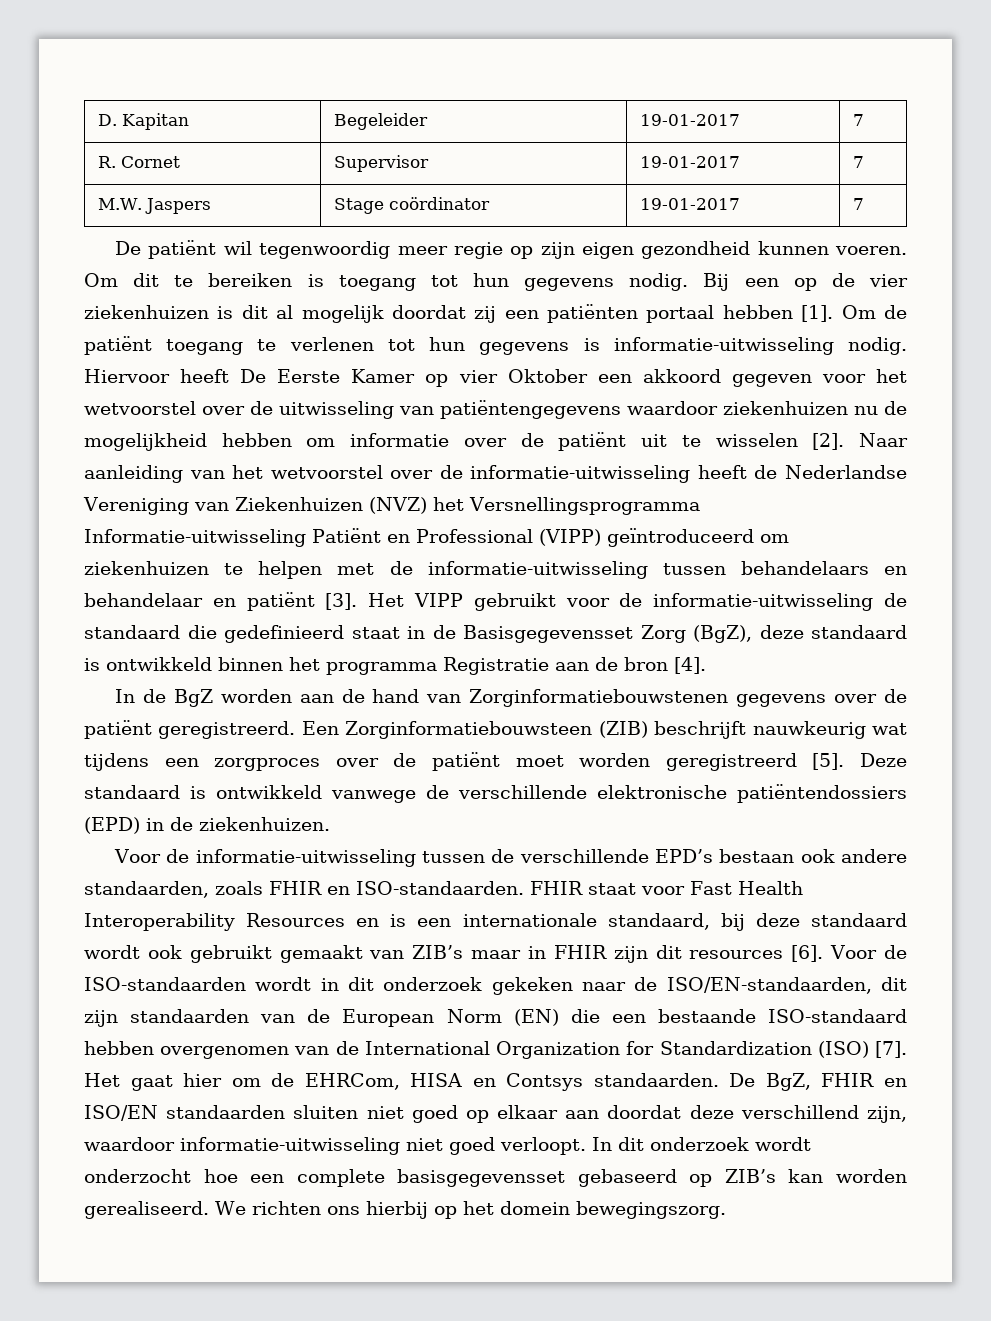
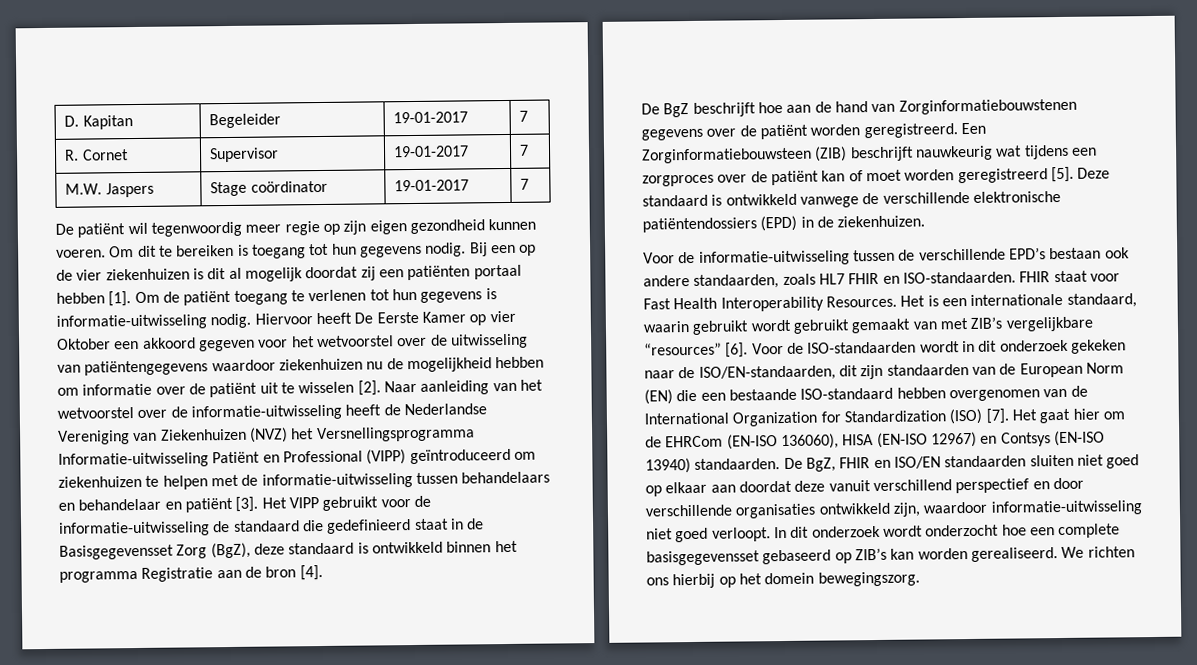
[115,689,292,707] In de BgZ worden -> [641,101,783,118] De BgZ beschrijft hoe
(152, 729) none -> [810,124,861,136] worden
(500, 761) none -> [821,170,863,182] kan of
(263, 888) none -> [818,273,845,285] HL7
[246,913,380,927] Resources en -> [825,295,926,308] Resources. Het
[720,913,907,931] [84,945,784,963] bij deze standaard wordt ook gebruikt gemaakt van ZIB’s maar in FHIR zijn dit resources -> [643,316,1094,335] [644,342,722,356] waarin gebruikt wordt gebruikt gemaakt van met ZIB’s vergelijkbare “resources”
[304,1073,584,1091] EHRCom, HISA en Contsys -> [665,430,1105,450] [645,458,691,474] EHRCom (EN-ISO 136060), HISA (EN-ISO 12967) en Contsys (EN-ISO 13940)
[740,1105,859,1119] verschillend -> [828,477,1084,494] [645,502,890,519] vanuit verschillend perspectief en door verschillende organisaties ontwikkeld

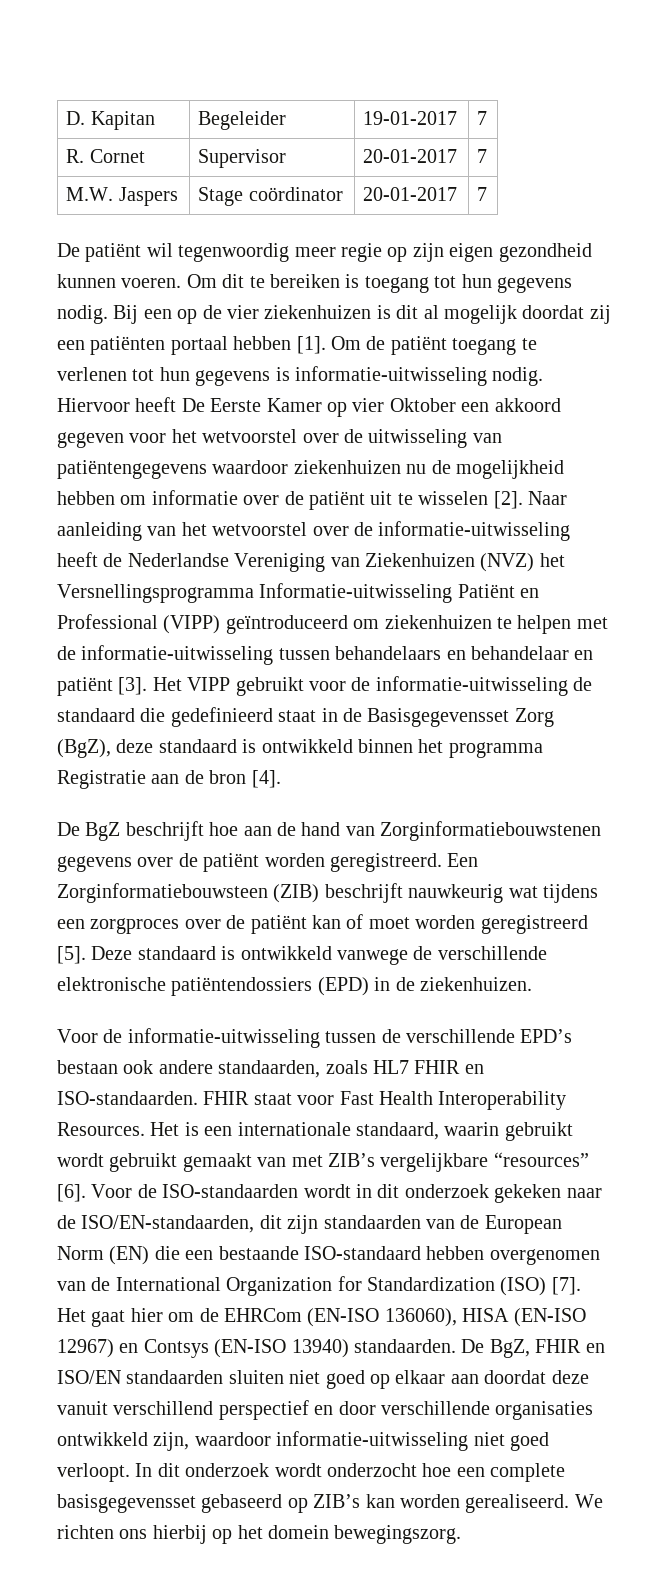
[393,145,470,158] 19-01-2017 -> [363,149,458,163] 20-01-2017
[394,179,470,192] 19-01-2017 -> [363,187,458,201] 20-01-2017

